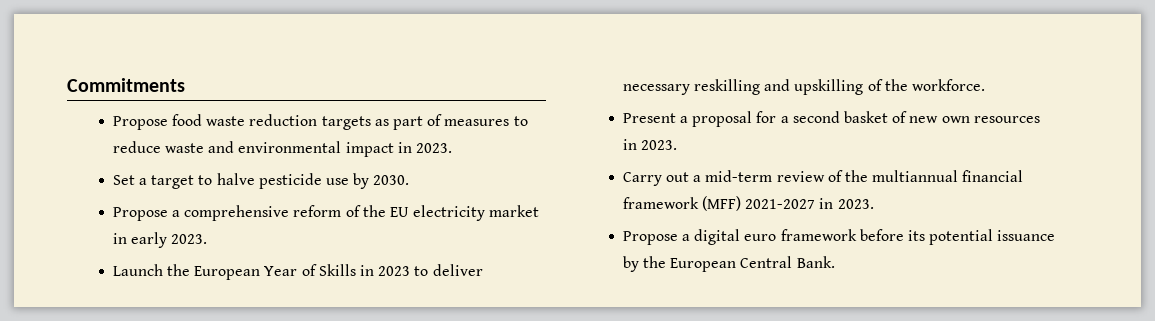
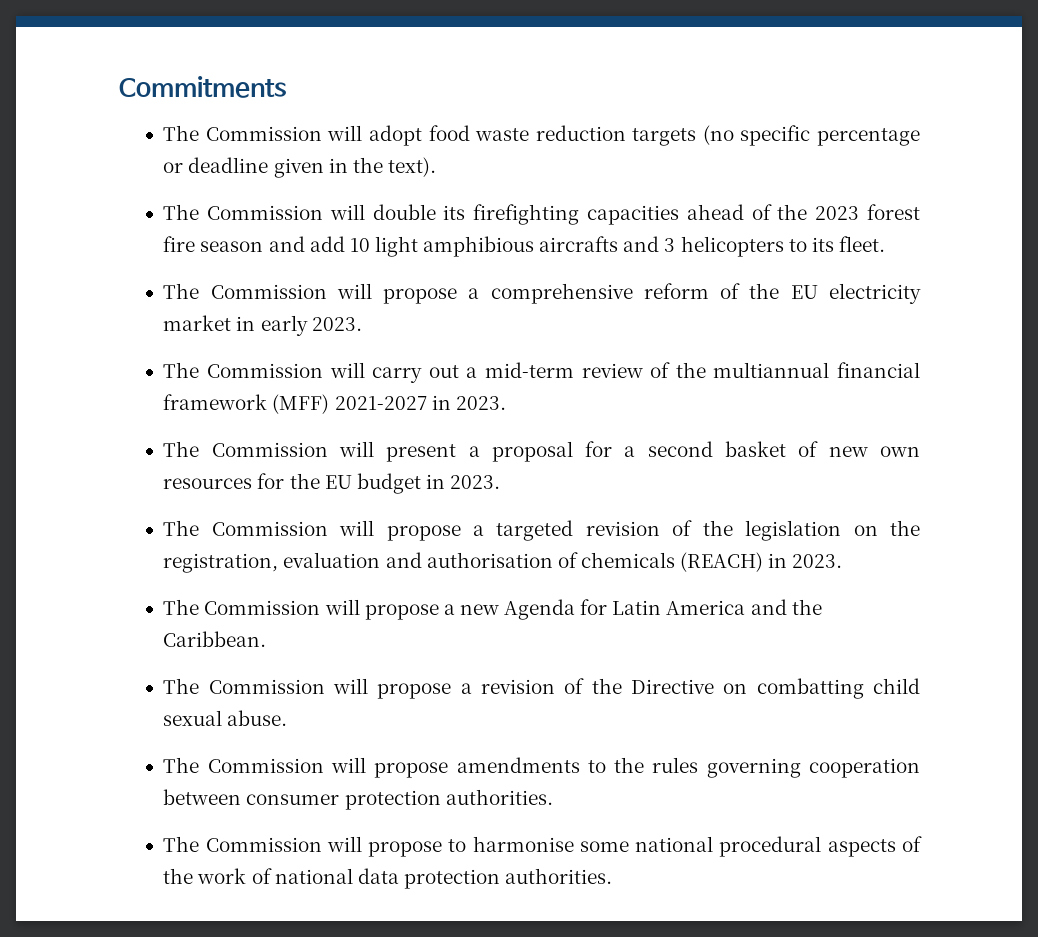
[112,114,528,130] [112,141,452,157] [112,173,410,189] [112,207,168,221] Propose food waste reduction targets as part of measures to reduce waste and environmental impact in 2023. // Set a target to halve pesticide use by 2030. // Propose -> [163,125,920,146] [163,157,436,178] [163,204,921,225] [163,236,886,257] [163,283,458,304] The Commission will adopt food waste reduction targets (no specific percentage or deadline given in the text). // The Commission will double its firefighting capacities ahead of the 2023 forest fire season and add 10 light amphibious aircrafts and 3 helicopters to its fleet. // The Commission will propose
[112,264,483,280] [622,79,985,95] [622,111,1040,127] [622,139,678,150] [622,172,662,186] Launch the European Year of Skills in 2023 to deliver necessary reskilling and upskilling of the workforce. // Present a proposal for a second basket of new own resources in 2023. // Carry -> [163,362,423,383] The Commission will carry
[622,229,1056,245] [622,256,835,272] Propose a digital euro framework before its potential issuance by the European Central Bank. -> [163,441,921,462] [163,473,501,494] [163,520,921,541] [163,552,843,573] [163,599,822,620] [163,631,267,647] [163,678,921,699] [163,710,288,726] [163,757,921,778] [163,789,553,810] [163,836,923,857] [163,868,613,889] The Commission will present a proposal for a second basket of new own resources for the EU budget in 2023. // The Commission will propose a targeted revision of the legislation on the registration, evaluation and authorisation of chemicals (REACH) in 2023. // The Commission will propose a new Agenda for Latin America and the Caribbean. // The Commission will propose a revision of the Directive on combatting child sexual abuse. // The Commission will propose amendments to the rules governing cooperation between consumer protection authorities. // The Commission will propose to harmonise some national procedural aspects of the work of national data protection authorities.

